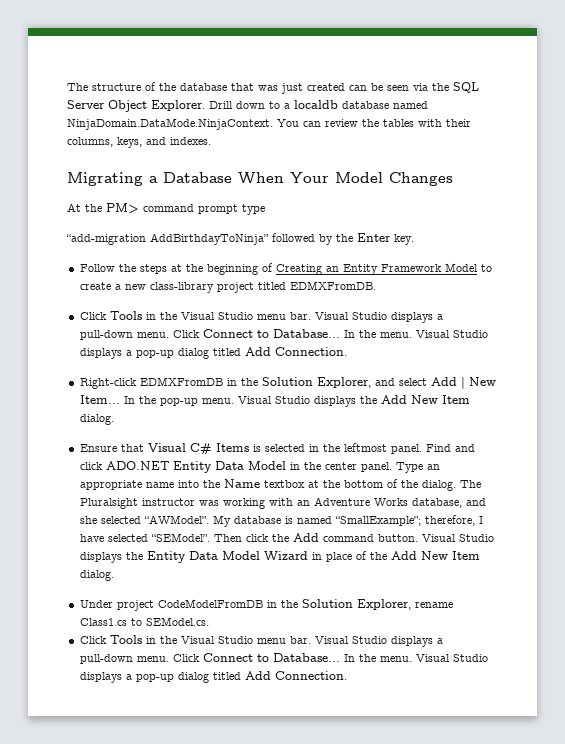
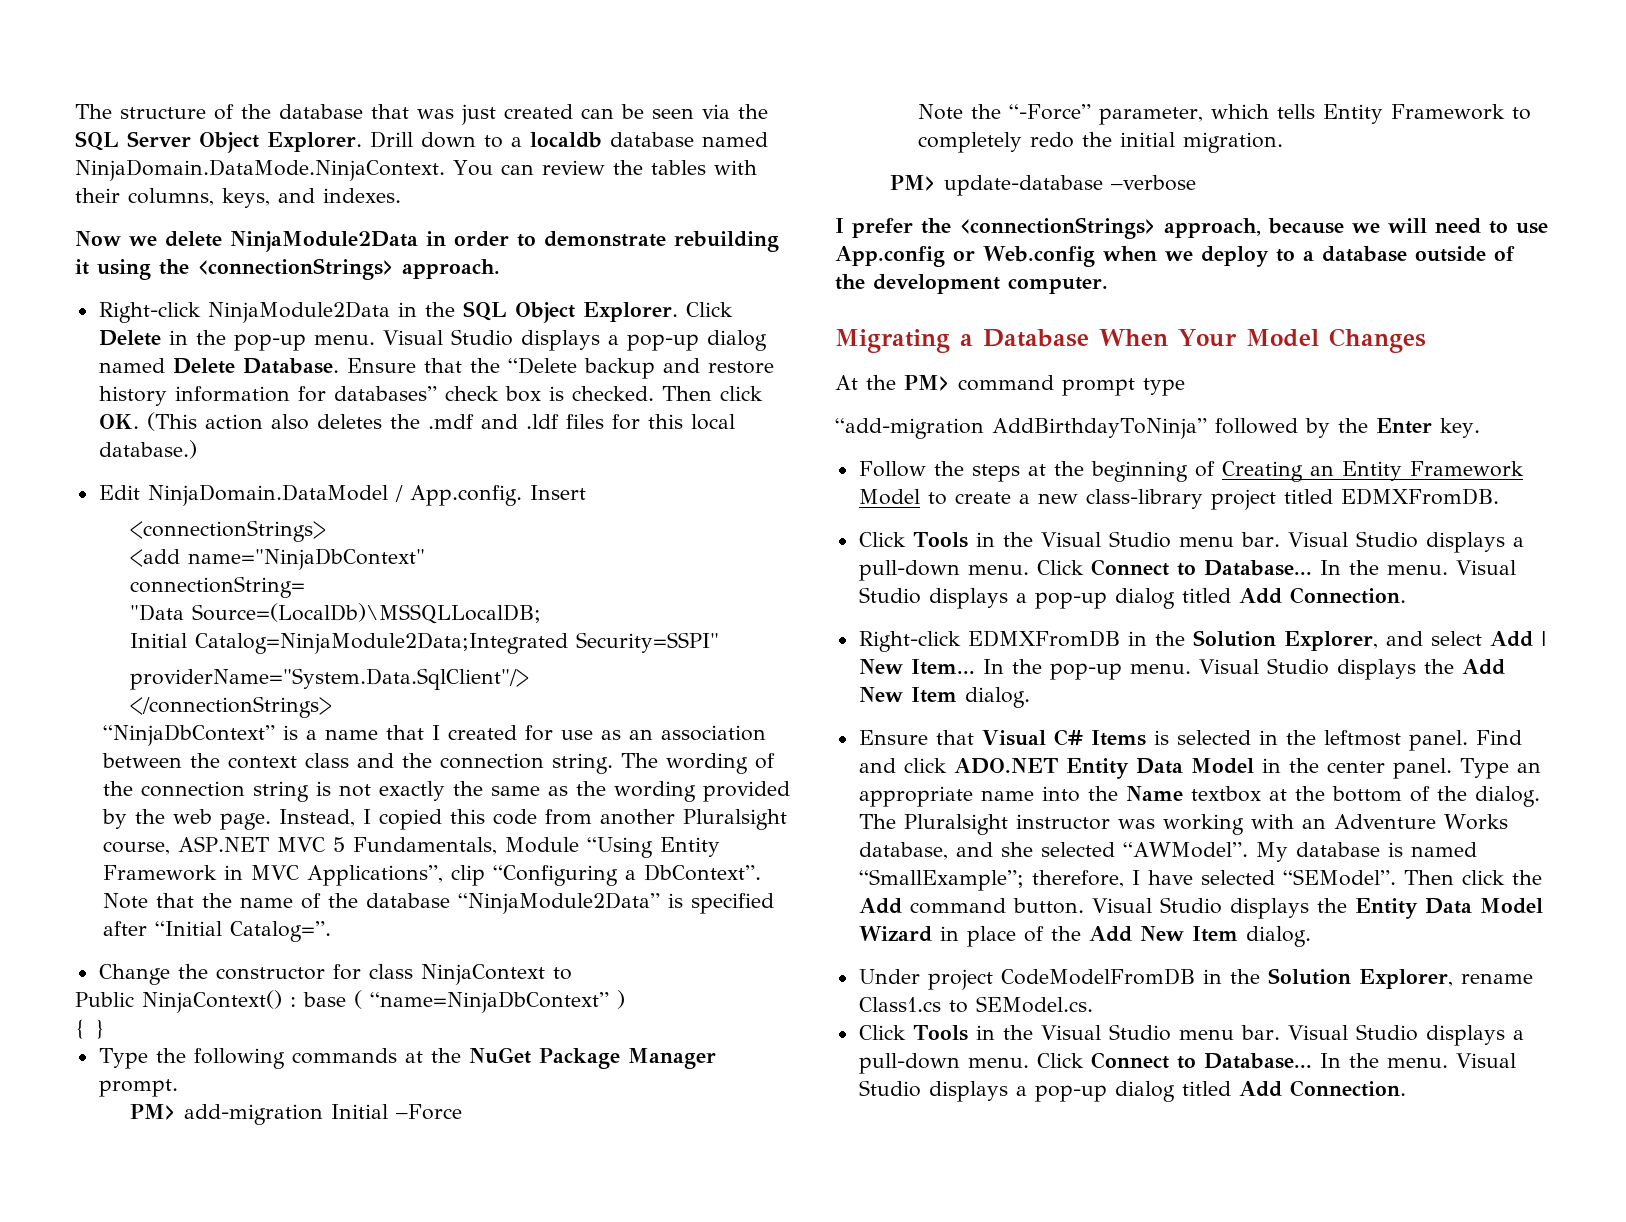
(211, 141) none -> [75,231,779,252] [75,258,500,280] [98,301,733,323] [98,329,767,351] [98,357,774,379] [98,386,763,406] [98,412,735,431] [98,440,197,459] [98,484,586,506] [130,520,327,542] [130,548,426,570] [130,576,306,598] [130,603,542,624] [130,632,720,654] [130,668,530,690] [130,696,333,718] [102,724,766,746] [101,753,775,774] [102,781,790,802] [101,809,787,830] [102,836,720,858] [102,864,761,886] [102,892,774,914] [102,921,331,942] [98,964,572,985] [75,990,625,1013] [75,1019,105,1039] [98,1047,716,1069] [98,1079,178,1097] [130,1104,463,1125] [917,104,1531,125] [917,132,1283,153] [890,175,1197,196] [835,217,1548,239] [835,246,1515,267] [835,274,1108,294] // Now we delete NinjaModule2Data in order to demonstrate rebuilding it using the <connectionStrings> approach. // Right-click NinjaModule2Data in the SQL Object Explorer. Click Delete in the pop-up menu. Visual Studio displays a pop-up dialog named Delete Database. Ensure that the “Delete backup and restore history information for databases” check box is checked. Then click OK. (This action also deletes the .mdf and .ldf files for this local database.) // Edit NinjaDomain.DataModel / App.config. Insert // <connectionStrings> // <add name="NinjaDbContext" // connectionString= // "Data Source=(LocalDb)\MSSQLLocalDB; // Initial Catalog=NinjaModule2Data;Integrated Security=SSPI" // providerName="System.Data.SqlClient"/> // </connectionStrings> // “NinjaDbContext” is a name that I created for use as an association between the context class and the connection string. The wording of the connection string is not exactly the same as the wording provided by the web page. Instead, I copied this code from another Pluralsight course, ASP.NET MVC 5 Fundamentals, Module “Using Entity Framework in MVC Applications”, clip “Configuring a DbContext”. Note that the name of the database “NinjaModule2Data” is specified after “Initial Catalog=”. // Change the constructor for class NinjaContext to // Public NinjaContext() : base ( “name=NinjaDbContext” ) // { } // Type the following commands at the NuGet Package Manager prompt. // PM> add-migration Initial –Force // Note the “-Force” parameter, which tells Entity Framework to completely redo the initial migration. // PM> update-database –verbose // I prefer the <connectionStrings> approach, because we will need to use App.config or Web.config when we deploy to a database outside of the development computer.

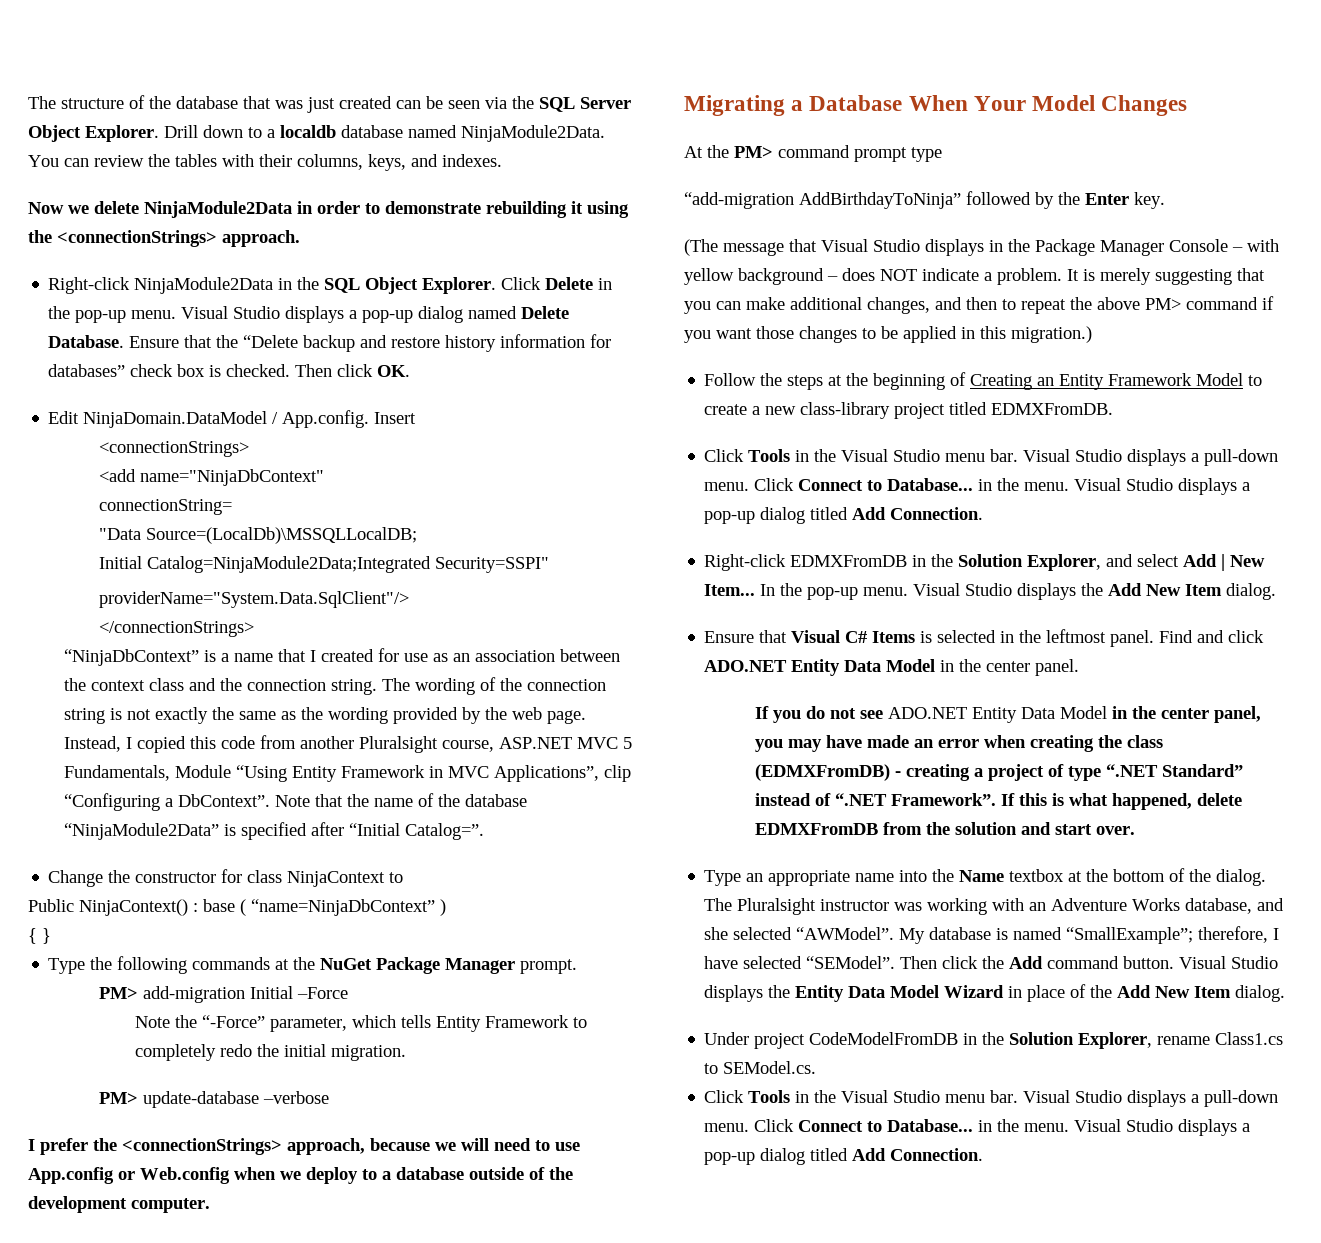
[75,159,445,181] NinjaDomain.DataMode.NinjaContext. -> [461,125,605,142] NinjaModule2Data.
[146,412,735,431] [98,440,197,459] (This action also deletes the .mdf and .ldf files for this local database.) -> (411, 371) none
(1480, 428) none -> [684,239,1279,256] [684,268,1265,285] [684,296,1274,314] [684,326,1092,343] // (The message that Visual Studio displays in the Package Manager Console – with yellow background – does NOT indicate a problem. It is merely suggesting that you can make additional changes, and then to repeat the above PM> command if you want those changes to be applied in this migration.)
[1319,560,1341,575] In -> [978,479,993,491] in
(1452, 768) none -> [755,706,1262,723] [755,735,1164,752] [755,764,1244,781] [755,793,1243,810] [755,822,1136,835] // If you do not see ADO.NET Entity Data Model in the center panel, you may have made an error when creating the class (EDMXFromDB) - creating a project of type “.NET Standard” instead of “.NET Framework”. If this is what happened, delete EDMXFromDB from the solution and start over. //
[1319,1053,1341,1068] In -> [978,1120,993,1132] in

